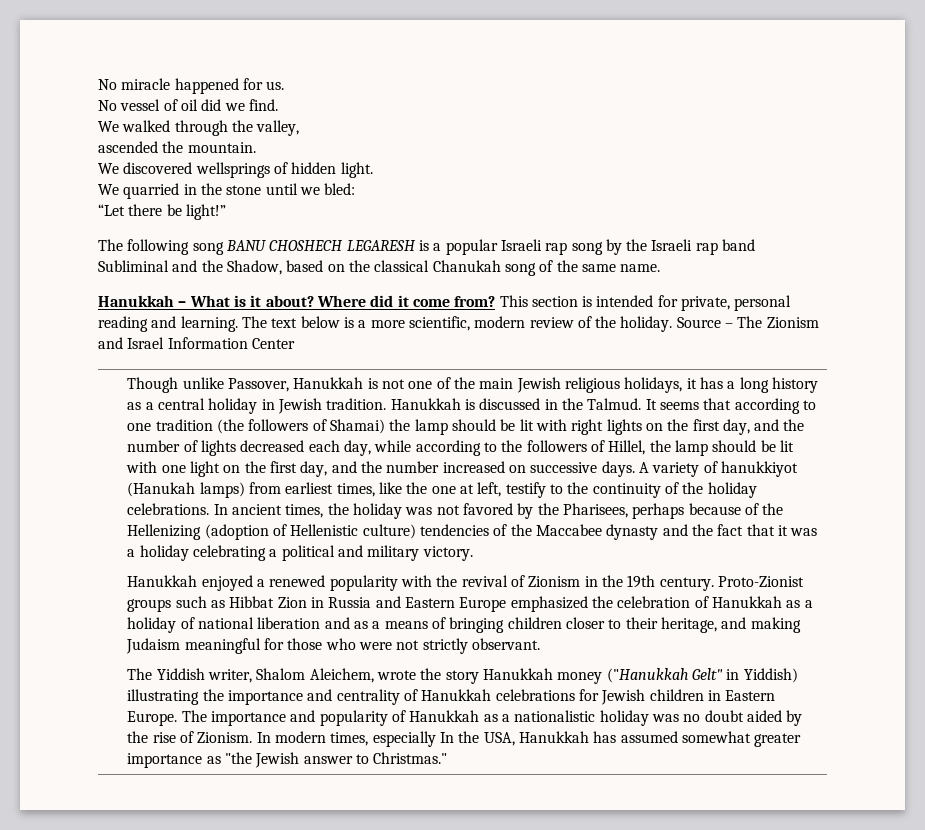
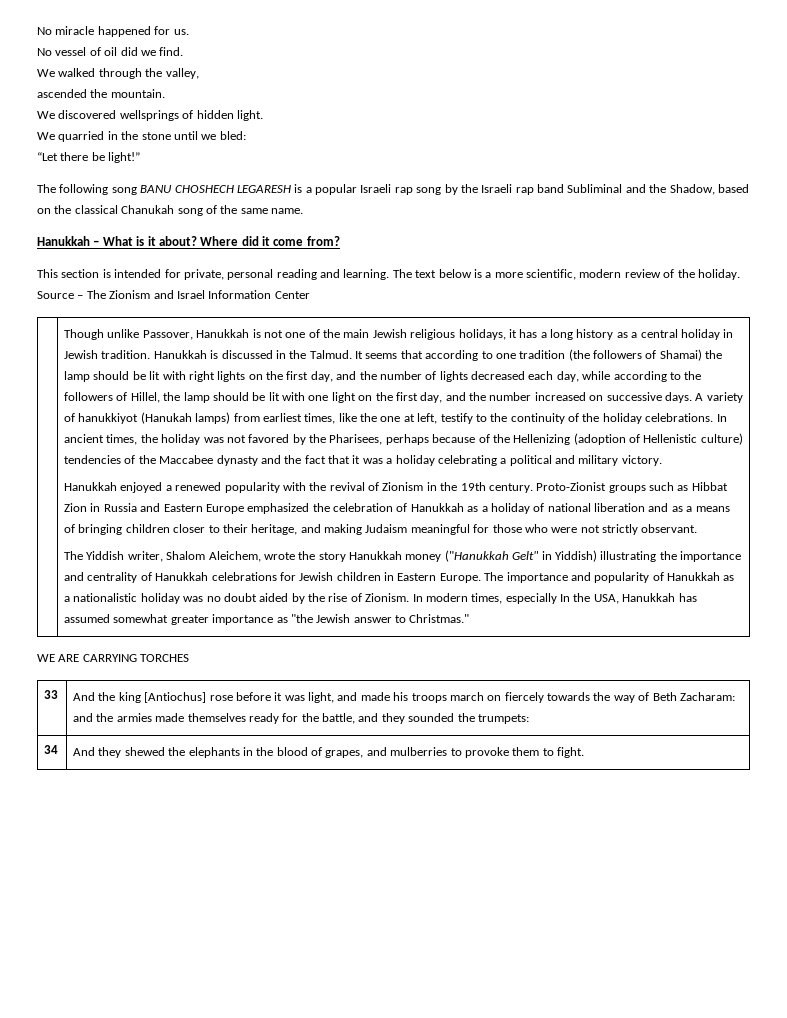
(496, 301) none -> (340, 241) //
(448, 758) none -> [37,654,190,662] [44,690,59,699] [73,692,735,703] [73,713,529,724] [44,745,59,754] [73,747,585,758] // WE ARE CARRYING TORCHES // 33 | And the king [Antiochus] rose before it was light, and made his troops march on fiercely towards the way of Beth Zacharam: and the armies made themselves ready for the battle, and they sounded the trumpets: // 34 | And they shewed the elephants in the blood of grapes, and mulberries to provoke them to fight.

